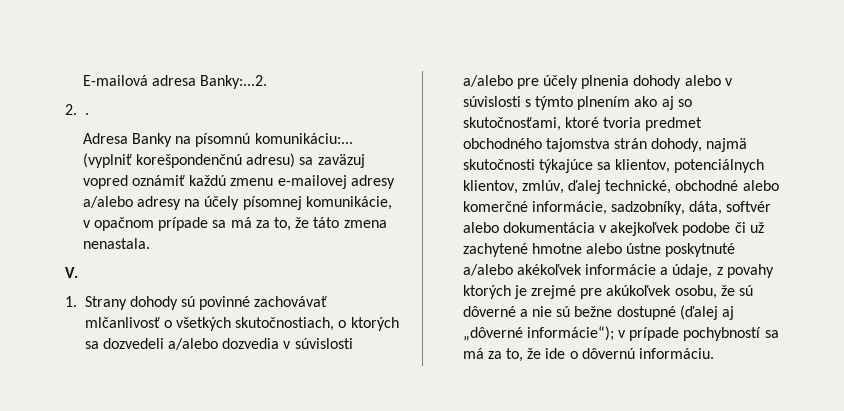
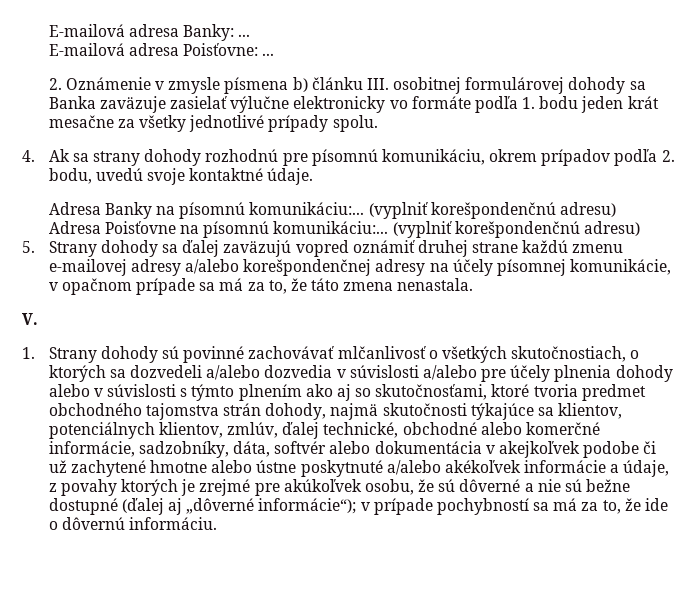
[82,75,268,89] [65,104,89,115] E-mailová adresa Banky:...2. // 2. . -> [48,24,251,41] [48,43,275,56] [48,77,646,94] [48,96,659,113] [48,115,378,132] [22,149,675,166] [48,168,314,185] E-mailová adresa Banky: ... // E-mailová adresa Poisťovne: ... // 2. Oznámenie v zmysle písmena b) článku III. osobitnej formulárovej dohody sa Banka zaväzuje zasielať výlučne elektronicky vo formáte podľa 1. bodu jeden krát mesačne za všetky jednotlivé prípady spolu. // 4. Ak sa strany dohody rozhodnú pre písomnú komunikáciu, okrem prípadov podľa 2. bodu, uvedú svoje kontaktné údaje.
[299,154,365,168] [82,175,186,189] sa zaväzuj vopred oznámiť -> [48,221,640,238] [22,240,519,257] // Adresa Poisťovne na písomnú komunikáciu:... (vyplniť korešpondenčnú adresu) // 5. Strany dohody sa ďalej zaväzujú vopred oznámiť druhej strane
(133, 202) none -> [243,259,372,276] korešpondenčnej

